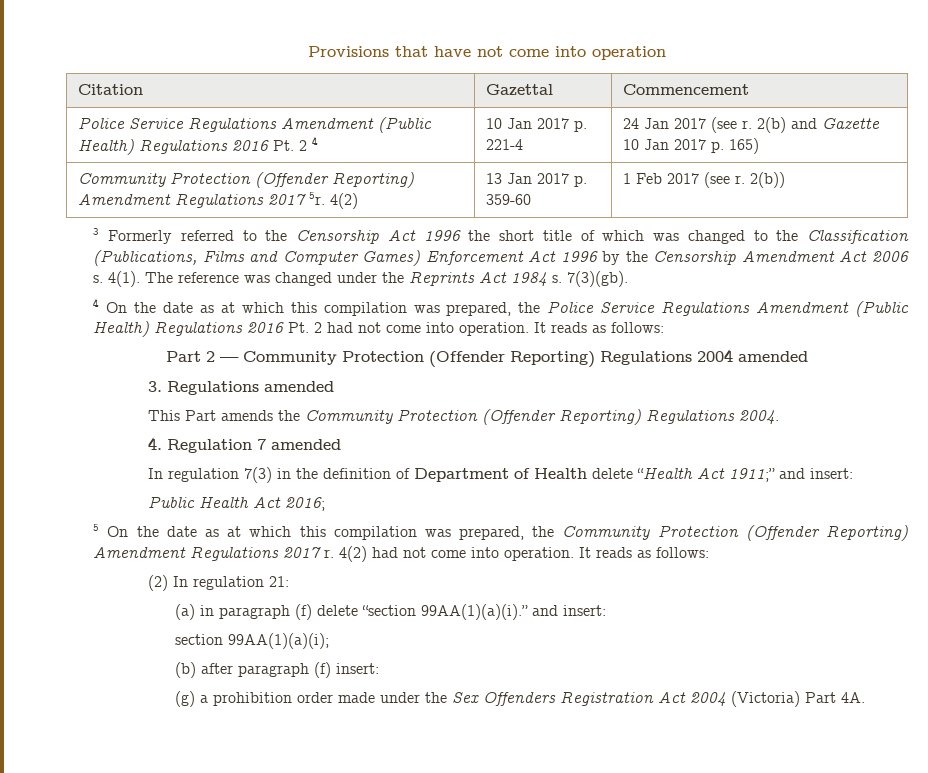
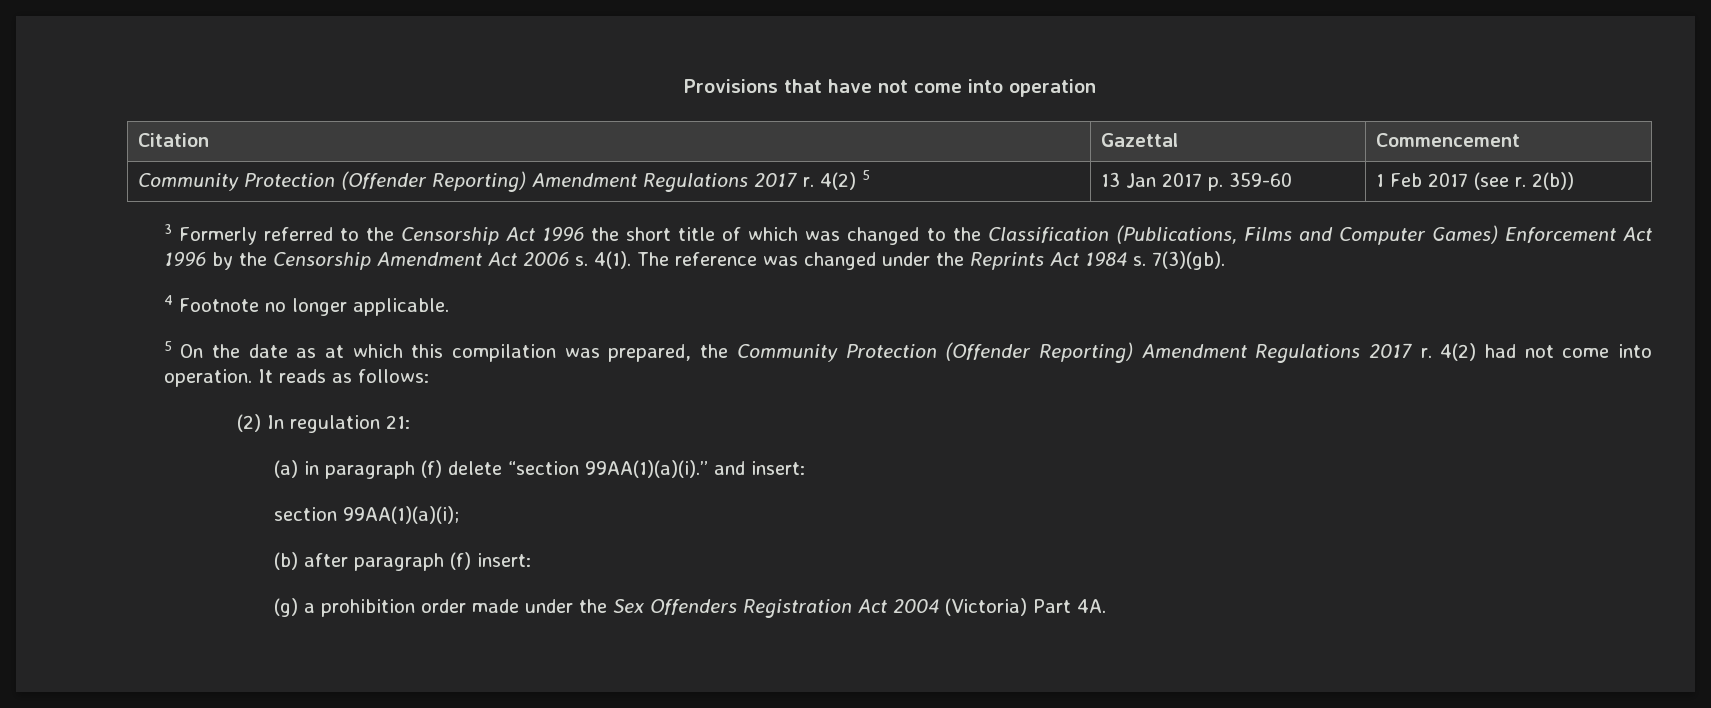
[78,117,433,133] [78,136,319,155] [486,118,588,132] [486,139,524,150] [623,117,881,133] [623,138,760,154] [78,172,415,188] [78,192,359,209] // Police Service Regulations Amendment (Public Health) Regulations 2016 Pt. 2 4 | 10 Jan 2017 p. 221-4 | 24 Jan 2017 (see r. 2(b) and Gazette 10 Jan 2017 p. 165) // Community Protection (Offender Reporting) Amendment Regulations 2017 5r. 4(2) -> [137,170,870,192] // Community Protection (Offender Reporting) Amendment Regulations 2017 r. 4(2) 5
[106,301,910,317] [93,321,665,337] [166,349,808,368] [147,381,334,395] [147,409,779,425] [147,437,341,453] [147,467,853,483] [147,496,325,511] On the date as at which this compilation was prepared, the Police Service Regulations Amendment (Public Health) Regulations 2016 Pt. 2 had not come into operation. It reads as follows: // Part 2 — Community Protection (Offender Reporting) Regulations 2004 amended // 3. Regulations amended // This Part amends the Community Protection (Offender Reporting) Regulations 2004. // 4. Regulation 7 amended // In regulation 7(3) in the definition of Department of Health delete “Health Act 1911;” and insert: // Public Health Act 2016; -> [178,298,449,316] Footnote no longer applicable.

